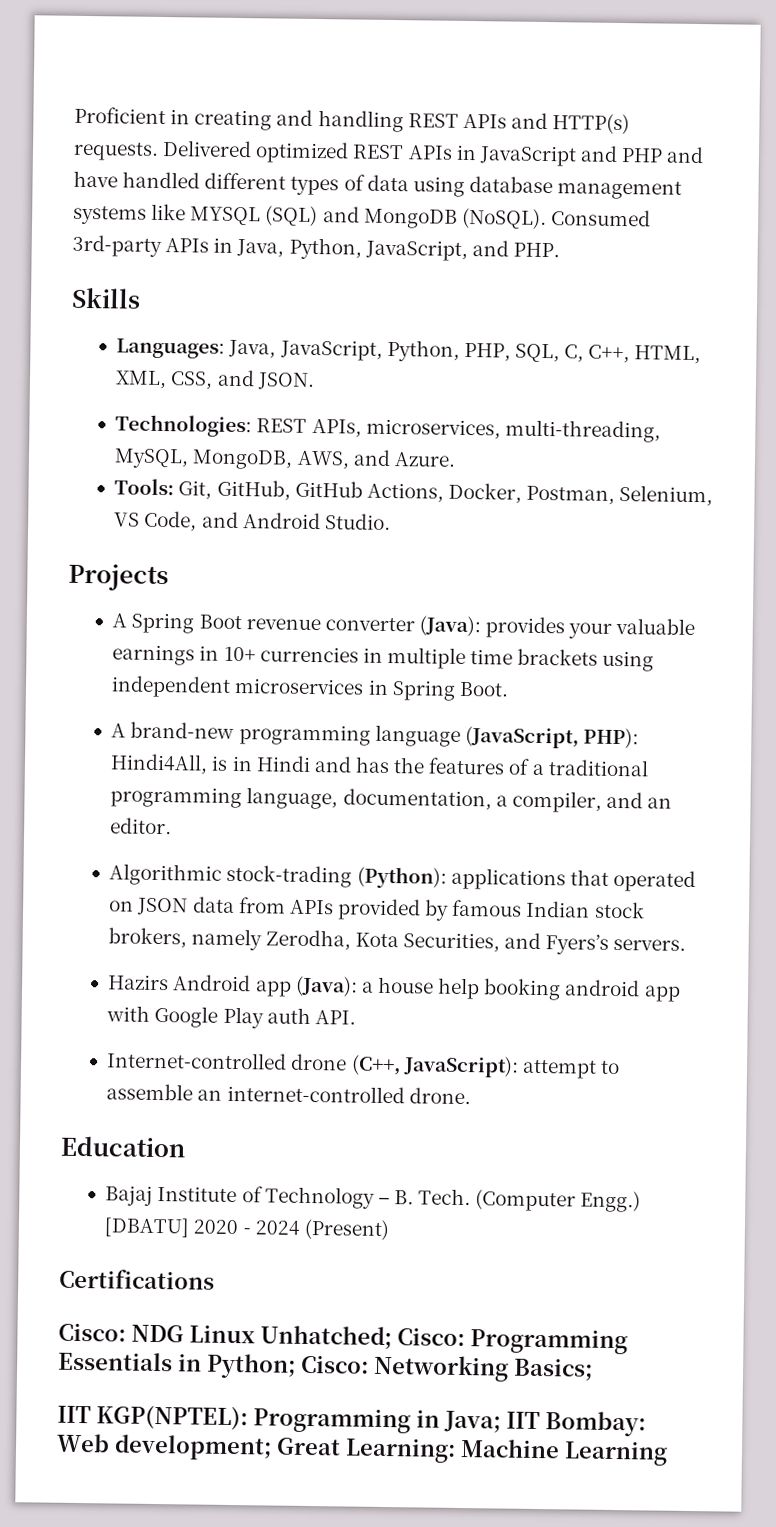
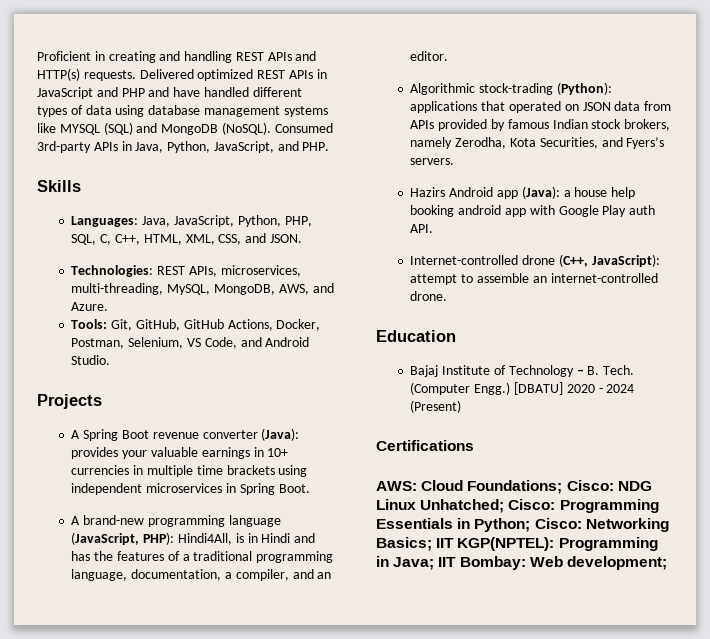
(215, 1279) none -> [376,480,563,494] AWS: Cloud Foundations;
(593, 1369) // -> (432, 544) none
[276,1437,668,1466] Great Learning: Machine Learning -> (667, 563) none

